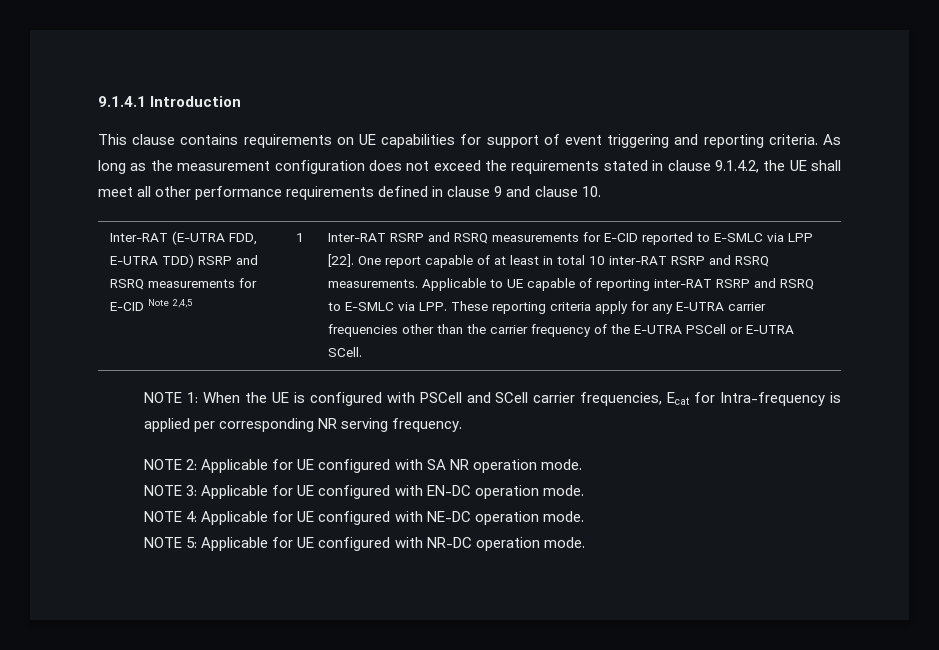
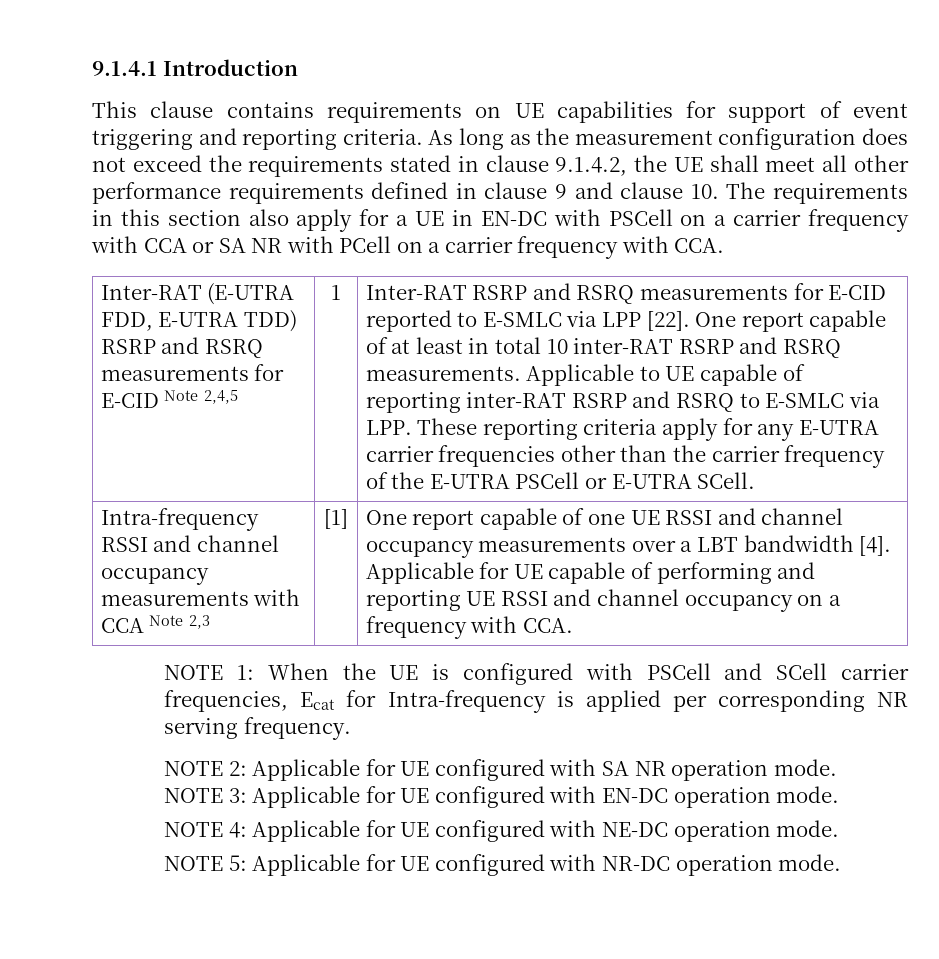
(601, 191) none -> [726,182,909,204] [92,209,910,232] [91,236,725,259] The requirements in this section also apply for a UE in EN-DC with PSCell on a carrier frequency with CCA or SA NR with PCell on a carrier frequency with CCA.
(362, 352) none -> [100,508,259,531] [100,535,279,552] [100,567,209,585] [100,589,301,606] [100,615,210,633] [324,509,348,529] [365,508,844,530] [365,535,892,558] [365,562,816,584] [365,589,841,612] [365,616,573,639] // Intra-frequency RSSI and channel occupancy measurements with CCA Note 2,3 | [1] | One report capable of one UE RSSI and channel occupancy measurements over a LBT bandwidth [4]. Applicable for UE capable of performing and reporting UE RSSI and channel occupancy on a frequency with CCA.

